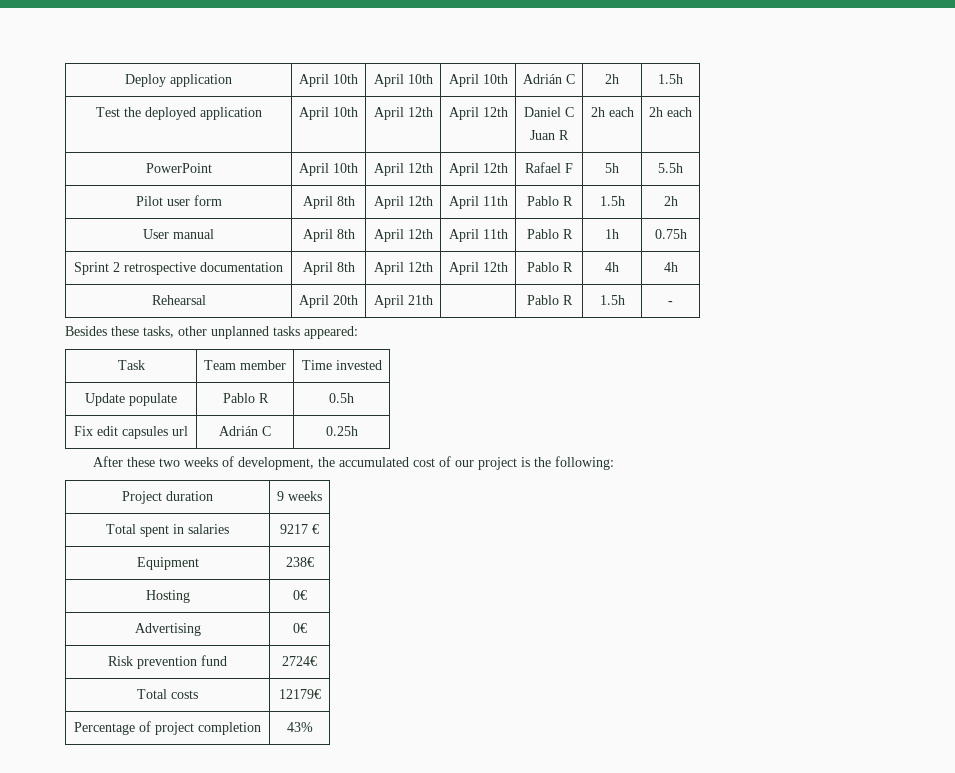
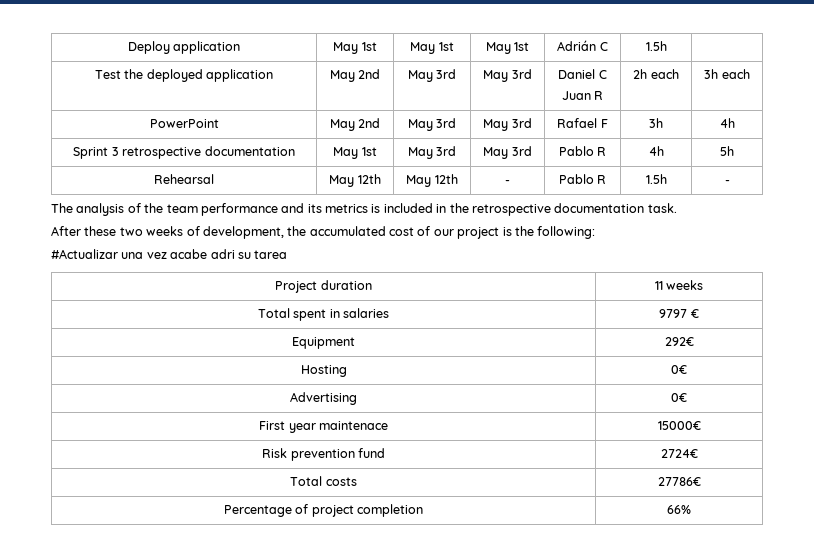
[299,74,358,87] [373,74,433,87] [448,74,508,87] [523,74,575,84] [605,74,619,84] [658,74,683,84] April 10th | April 10th | April 10th | Adrián C | 2h | 1.5h -> [333,42,377,54] [410,42,454,54] [485,42,530,54] [557,40,608,51] [645,41,667,51] May 1st | May 1st | May 1st | Adrián C | 1.5h |
[299,107,358,120] [373,107,433,120] [448,107,508,120] April 10th | April 12th | April 12th -> [329,69,381,82] [407,69,457,82] [483,69,532,82] May 2nd | May 3rd | May 3rd
[649,107,663,117] 2h -> [704,69,719,79] 3h
[299,163,358,176] [373,163,433,176] [448,163,508,176] [525,162,573,173] [605,163,619,173] [658,163,683,173] [135,195,222,206] [302,196,355,209] [373,196,433,209] [448,196,508,209] [526,196,573,206] [599,196,625,206] [663,196,678,206] [143,229,214,239] [302,229,355,242] [373,229,433,242] [448,229,508,242] [526,229,573,239] [605,229,619,239] [654,229,687,239] April 10th | April 12th | April 12th | Rafael F | 5h | 5.5h // Pilot user form | April 8th | April 12th | April 11th | Pablo R | 1.5h | 2h // User manual | April 8th | April 12th | April 11th | Pablo R | 1h | 0.75h -> [329,118,381,131] [407,118,457,131] [483,118,532,131] [557,118,608,128] [649,118,663,128] [719,118,735,128] May 2nd | May 3rd | May 3rd | Rafael F | 3h | 4h
[113,262,120,272] 2 -> [111,147,119,156] 3
[302,262,355,275] [373,262,433,275] [448,262,508,275] April 8th | April 12th | April 12th -> [333,147,377,159] [407,146,457,159] [483,146,532,159] May 1st | May 3rd | May 3rd
[663,262,678,272] 4h -> [720,146,734,156] 5h
[299,295,358,308] [373,295,433,308] April 20th | April 21th | -> [329,174,381,187] [406,174,458,187] [505,180,510,184] May 12th | May 12th | -
[65,326,358,339] [117,360,145,370] [204,360,286,370] [301,360,382,370] [85,393,177,406] [222,393,269,403] [329,393,354,403] [74,426,188,439] [219,426,271,436] [325,426,358,436] Besides these tasks, other unplanned tasks appeared: // Task | Team member | Time invested // Update populate | Pablo R | 0.5h // Fix edit capsules url | Adrián C | 0.25h -> [51,203,677,216] The analysis of the team performance and its metrics is included in the retrospective documentation task.
(615, 463) none -> [51,249,288,259] // #Actualizar una vez acabe adri su tarea
[277,491,284,501] 9 -> [654,281,663,290] 11
[280,524,308,534] 9217 -> [659,309,688,318] 9797
[285,557,314,567] 238€ -> [664,337,694,346] 292€
(307, 628) none -> [259,421,388,433] [657,421,701,430] // First year maintenace | 15000€
[278,689,321,699] 12179€ -> [657,477,701,486] 27786€
[286,722,313,732] 43% -> [667,505,691,514] 66%

